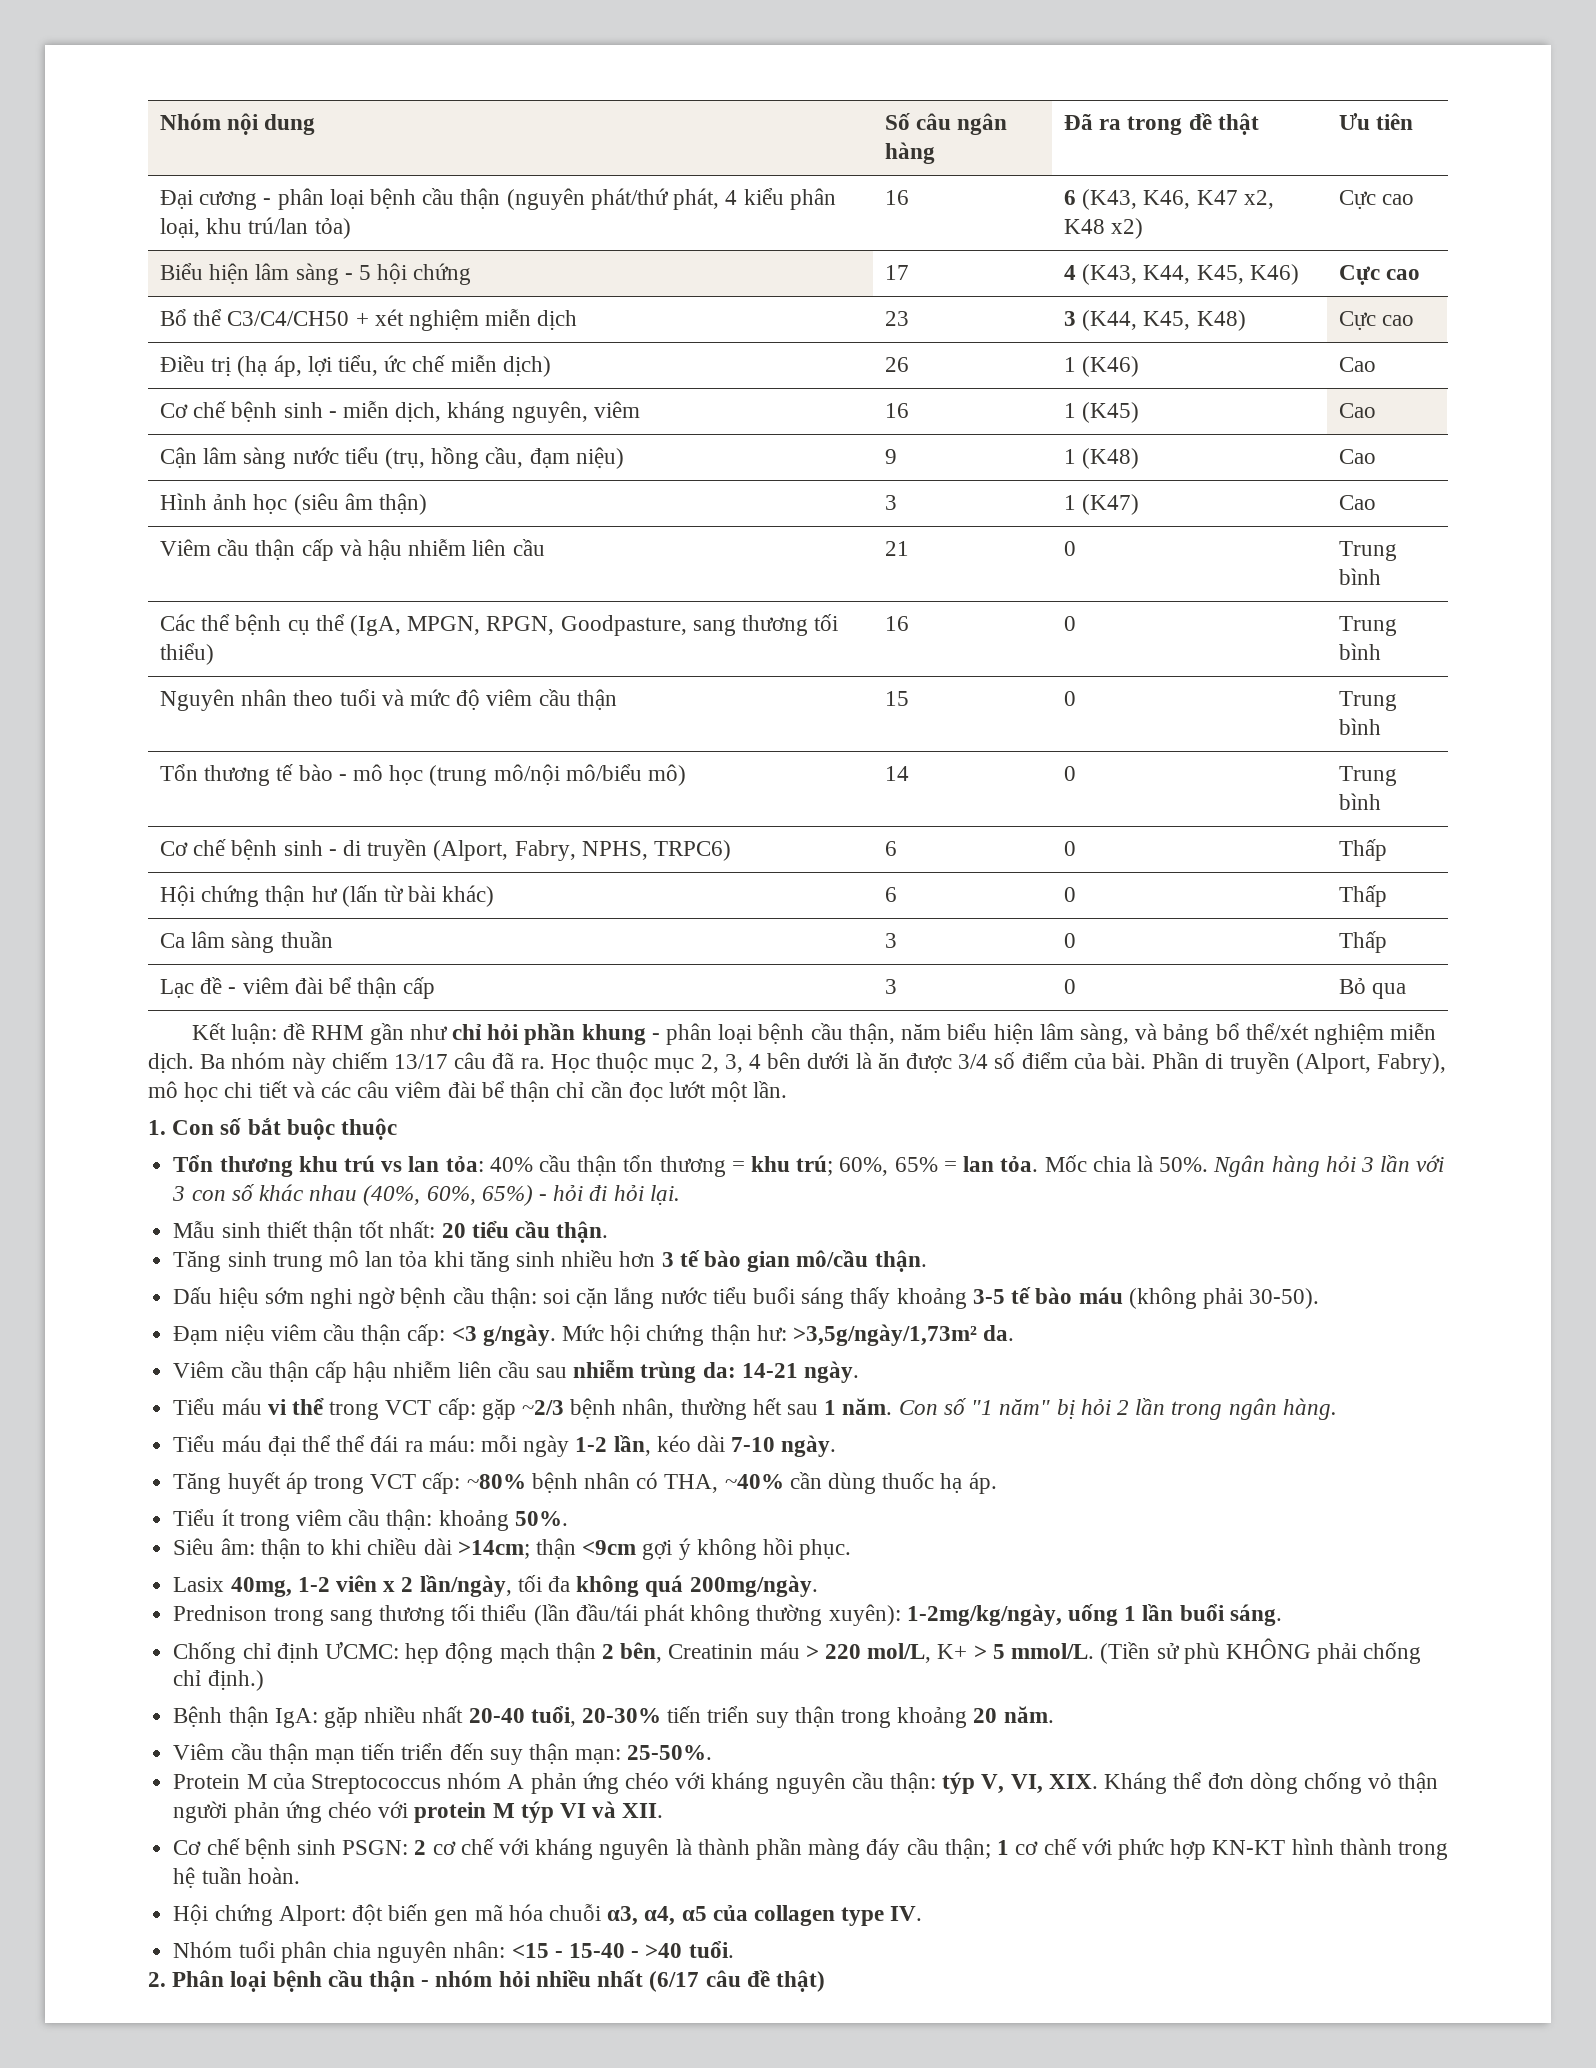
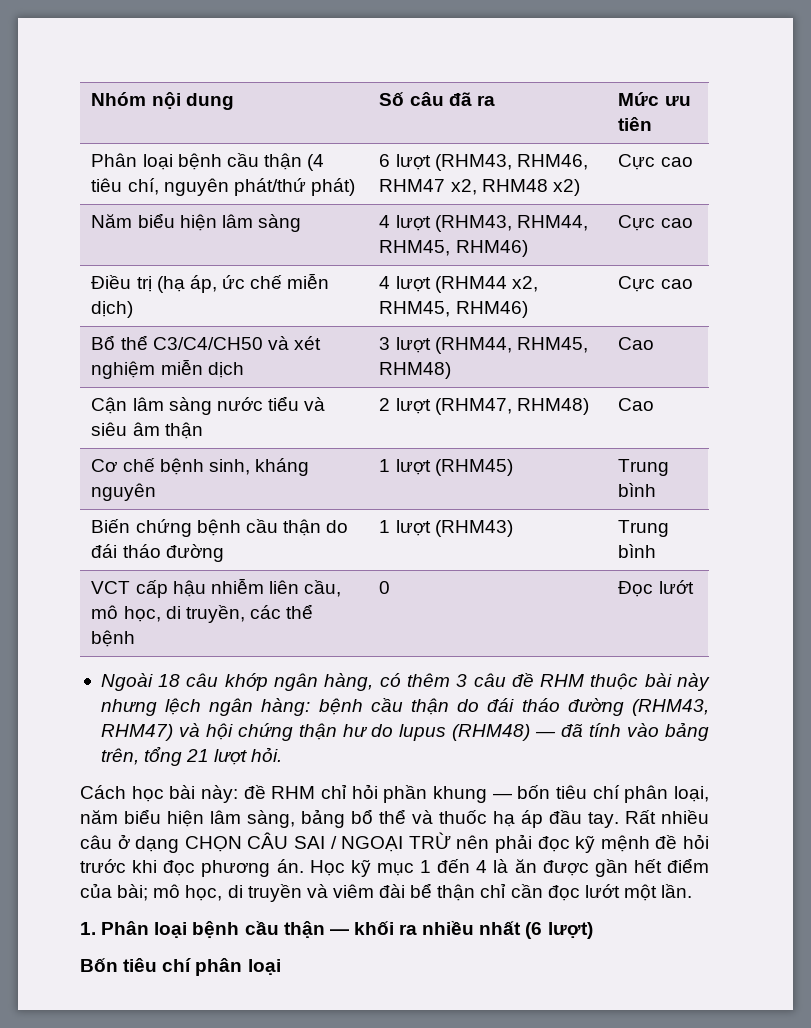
[957,113,1008,135] [884,142,935,164] [1063,113,1259,135] [1338,113,1414,130] [159,188,836,210] [159,217,351,239] [884,190,909,205] [1063,189,1274,210] [1063,219,1105,234] ngân hàng | Đã ra trong đề thật | Ưu tiên // Đại cương - phân loại bệnh cầu thận (nguyên phát/thứ phát, 4 kiểu phân loại, khu trú/lan tỏa) | 16 | 6 (K43, K46, K47 x2, K48 -> [448,92,495,106] [618,92,691,106] [618,117,653,131] [91,153,325,171] [91,178,355,196] [379,154,588,171] [379,179,548,195] đã ra | Mức ưu tiên // Phân loại bệnh cầu thận (4 tiêu chí, nguyên phát/thứ phát) | 6 lượt (RHM43, RHM46, RHM47 x2, RHM48
[159,263,203,280] Biểu -> [91,213,175,228] Năm biểu
[344,263,472,285] [884,265,909,280] [1063,264,1299,285] [1338,265,1421,285] [159,309,578,331] [884,311,909,326] [1063,310,1246,331] - 5 hội chứng | 17 | 4 (K43, K44, K45, K46) | Cực cao // Bổ thể C3/C4/CH50 + xét nghiệm miễn dịch | 23 | 3 (K44, K45, K48) -> [379,215,588,232] [379,240,528,257] | 4 lượt (RHM43, RHM44, RHM45, RHM46)
[307,355,379,376] lợi tiểu, -> (217, 284) none
[884,357,909,372] [1063,356,1140,377] [1338,357,1376,372] [159,401,640,423] [884,403,909,418] [1063,402,1140,423] 26 | 1 (K46) | Cao // Cơ chế bệnh sinh - miễn dịch, kháng nguyên, viêm | 16 | 1 (K45) -> [379,276,538,293] [379,301,528,318] [618,276,693,292] [91,335,321,350] [91,359,244,379] [379,337,588,354] [379,362,452,379] 4 lượt (RHM44 x2, RHM45, RHM46) | Cực cao // Bổ thể C3/C4/CH50 và xét nghiệm miễn dịch | 3 lượt (RHM44, RHM45, RHM48)
[385,447,624,469] [884,449,897,464] [1063,448,1140,469] [1338,449,1376,464] [159,493,428,515] [884,495,897,510] [1063,494,1140,515] [1338,495,1376,510] [159,539,545,561] [884,541,909,556] [1063,541,1076,556] [1338,541,1397,561] [1338,568,1381,585] [159,614,839,636] [159,643,214,665] [884,616,909,631] [1063,616,1076,631] [1338,616,1397,636] [1338,643,1381,660] [159,689,617,711] [884,691,909,706] [1063,691,1076,706] [1338,691,1397,711] [1338,718,1381,735] [159,764,687,786] [884,766,909,781] [1063,766,1076,781] [1338,766,1397,786] [1338,793,1381,810] [159,839,732,861] [884,841,897,856] [1063,841,1076,856] [1338,839,1387,861] [159,885,495,907] [884,887,897,902] [1063,887,1076,902] [1338,885,1387,907] [159,931,333,953] [884,933,897,948] [1063,933,1076,948] [1338,931,1387,953] [159,977,436,999] [884,979,897,994] [1063,979,1076,994] [1338,978,1407,999] [191,1023,895,1045] (trụ, hồng cầu, đạm niệu) | 9 | 1 (K48) | Cao // Hình ảnh học (siêu âm thận) | 3 | 1 (K47) | Cao // Viêm cầu thận cấp và hậu nhiễm liên cầu | 21 | 0 | Trung bình // Các thể bệnh cụ thể (IgA, MPGN, RPGN, Goodpasture, sang thương tối thiểu) | 16 | 0 | Trung bình // Nguyên nhân theo tuổi và mức độ viêm cầu thận | 15 | 0 | Trung bình // Tổn thương tế bào - mô học (trung mô/nội mô/biểu mô) | 14 | 0 | Trung bình // Cơ chế bệnh sinh - di truyền (Alport, Fabry, NPHS, TRPC6) | 6 | 0 | Thấp // Hội chứng thận hư (lấn từ bài khác) | 6 | 0 | Thấp // Ca lâm sàng thuần | 3 | 0 | Thấp // Lạc đề - viêm đài bể thận cấp | 3 | 0 | Bỏ qua // Kết luận: đề RHM gần như chỉ hỏi phần khung - phân loại bệnh cầu thận, -> [304,397,326,411] [91,422,203,439] [379,398,589,415] [618,398,655,411] [91,458,309,476] [91,483,157,501] [379,459,513,476] [618,459,670,476] [618,483,657,497] [91,519,349,537] [91,544,224,562] [379,520,513,537] [618,520,670,537] [618,544,657,558] [91,578,342,598] [91,604,314,623] [91,630,136,647] [379,581,391,594] [618,580,694,597] [100,673,710,691] [100,698,709,716] [100,722,709,741] [100,746,283,766] [80,784,709,803] và siêu âm thận | 2 lượt (RHM47, RHM48) | Cao // Cơ chế bệnh sinh, kháng nguyên | 1 lượt (RHM45) | Trung bình // Biến chứng bệnh cầu thận do đái tháo đường | 1 lượt (RHM43) | Trung bình // VCT cấp hậu nhiễm liên cầu, mô học, di truyền, các thể bệnh | 0 | Đọc lướt // Ngoài 18 câu khớp ngân hàng, có thêm 3 câu đề RHM thuộc bài này nhưng lệch ngân hàng: bệnh cầu thận do đái tháo đường (RHM43, RHM47) và hội chứng thận hư do lupus (RHM48) — đã tính vào bảng trên, tổng 21 lượt hỏi. // Cách học bài này: đề RHM chỉ hỏi phần khung — bốn tiêu chí phân loại,
[1135,1023,1158,1040] và -> (295, 819) none
[1245,1023,1437,1045] [148,1052,1447,1074] [148,1081,390,1102] thể/xét nghiệm miễn dịch. Ba nhóm này chiếm 13/17 câu đã ra. Học thuộc mục 2, 3, 4 bên dưới là ăn được 3/4 số điểm của bài. Phần di truyền (Alport, Fabry), mô học chi tiết và các câu -> [379,809,709,828] [80,832,710,853] [80,858,709,877] [80,883,328,902] thể và thuốc hạ áp đầu tay. Rất nhiều câu ở dạng CHỌN CÂU SAI / NGOẠI TRỪ nên phải đọc kỹ mệnh đề hỏi trước khi đọc phương án. Học kỹ mục 1 đến 4 là ăn được gần hết điểm của bài; mô học, di truyền và
[172,1118,398,1140] [173,1155,1445,1177] [172,1184,680,1206] [173,1221,609,1243] [173,1250,927,1272] [173,1287,1320,1309] [173,1324,1015,1346] [173,1360,860,1383] [173,1398,1337,1420] [173,1435,837,1457] [173,1472,997,1494] [173,1509,568,1531] [173,1538,852,1560] [173,1575,818,1597] [173,1604,1282,1626] [173,1638,1422,1664] [173,1670,264,1691] [173,1706,1054,1728] [173,1743,713,1765] [173,1772,1439,1794] [173,1801,664,1823] [173,1838,1448,1860] [173,1867,300,1888] [173,1904,923,1926] [173,1941,734,1963] [148,1970,825,1992] Con số bắt buộc thuộc // Tổn thương khu trú vs lan tỏa: 40% cầu thận tổn thương = khu trú; 60%, 65% = lan tỏa. Mốc chia là 50%. Ngân hàng hỏi 3 lần với 3 con số khác nhau (40%, 60%, 65%) - hỏi đi hỏi lại. // Mẫu sinh thiết thận tốt nhất: 20 tiểu cầu thận. // Tăng sinh trung mô lan tỏa khi tăng sinh nhiều hơn 3 tế bào gian mô/cầu thận. // Dấu hiệu sớm nghi ngờ bệnh cầu thận: soi cặn lắng nước tiểu buổi sáng thấy khoảng 3-5 tế bào máu (không phải 30-50). // Đạm niệu viêm cầu thận cấp: <3 g/ngày. Mức hội chứng thận hư: >3,5g/ngày/1,73m² da. // Viêm cầu thận cấp hậu nhiễm liên cầu sau nhiễm trùng da: 14-21 ngày. // Tiểu máu vi thể trong VCT cấp: gặp ~2/3 bệnh nhân, thường hết sau 1 năm. Con số "1 năm" bị hỏi 2 lần trong ngân hàng. // Tiểu máu đại thể thể đái ra máu: mỗi ngày 1-2 lần, kéo dài 7-10 ngày. // Tăng huyết áp trong VCT cấp: ~80% bệnh nhân có THA, ~40% cần dùng thuốc hạ áp. // Tiểu ít trong viêm cầu thận: khoảng 50%. // Siêu âm: thận to khi chiều dài >14cm; thận <9cm gợi ý không hồi phục. // Lasix 40mg, 1-2 viên x 2 lần/ngày, tối đa không quá 200mg/ngày. // Prednison trong sang thương tối thiểu (lần đầu/tái phát không thường xuyên): 1-2mg/kg/ngày, uống 1 lần buổi sáng. // Chống chỉ định ƯCMC: hẹp động mạch thận 2 bên, Creatinin máu > 220 mol/L, K+ > 5 mmol/L. (Tiền sử phù KHÔNG phải chống chỉ định.) // Bệnh thận IgA: gặp nhiều nhất 20-40 tuổi, 20-30% tiến triển suy thận trong khoảng 20 năm. // Viêm cầu thận mạn tiến triển đến suy thận mạn: 25-50%. // Protein M của Streptococcus nhóm A phản ứng chéo với kháng nguyên cầu thận: týp V, VI, XIX. Kháng thể đơn dòng chống vỏ thận người phản ứng chéo với protein M týp VI và XII. // Cơ chế bệnh sinh PSGN: 2 cơ chế với kháng nguyên là thành phần màng đáy cầu thận; 1 cơ chế với phức hợp KN-KT hình thành trong hệ tuần hoàn. // Hội chứng Alport: đột biến gen mã hóa chuỗi α3, α4, α5 của collagen type IV. // Nhóm tuổi phân chia nguyên nhân: <15 - 15-40 - >40 tuổi. // 2. Phân loại bệnh cầu thận - nhóm hỏi nhiều nhất (6/17 câu đề thật) -> [101,921,593,939] [80,958,281,976] Phân loại bệnh cầu thận — khối ra nhiều nhất (6 lượt) // Bốn tiêu chí phân loại

